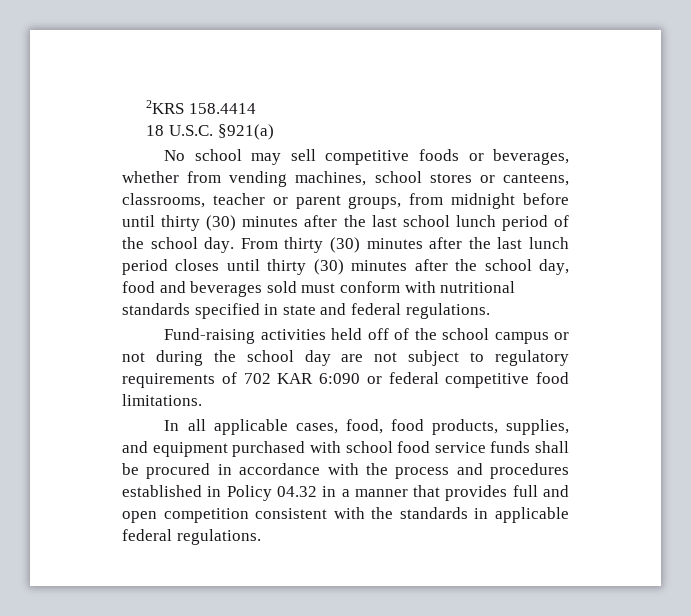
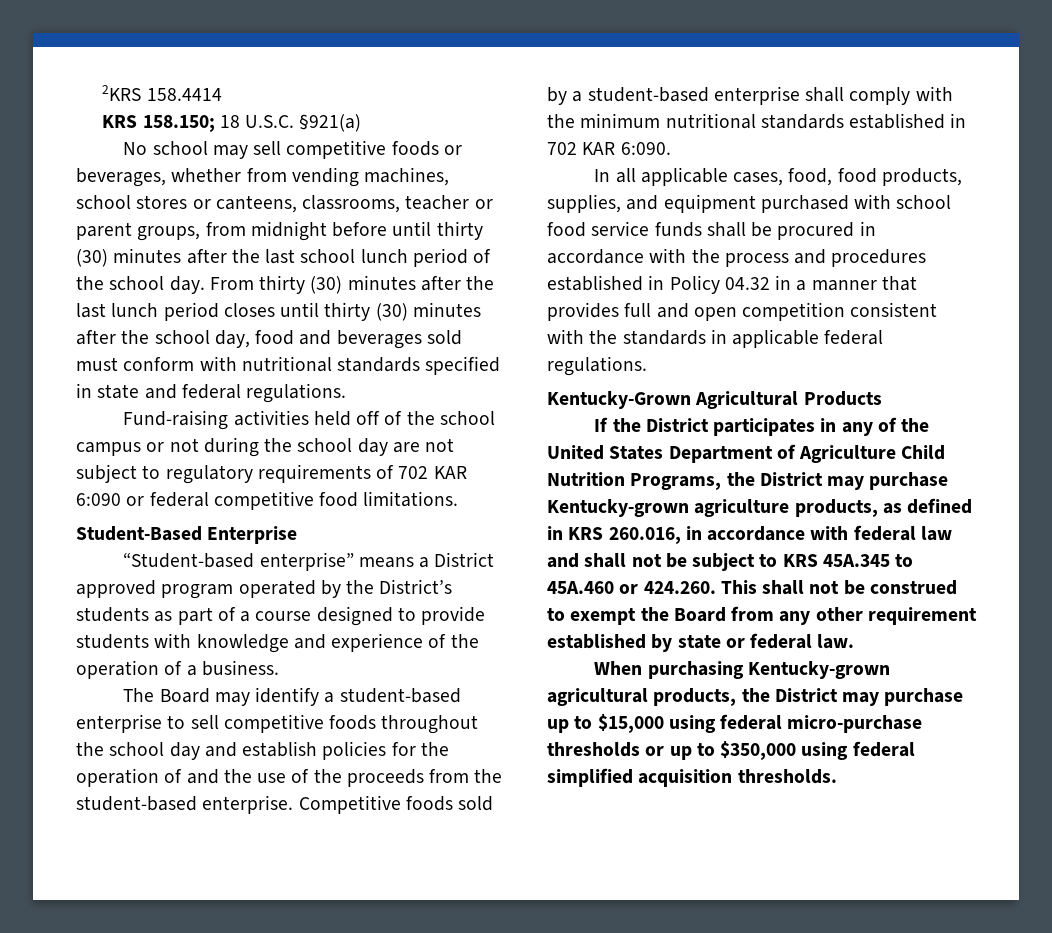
(257, 108) none -> [102,115,215,132] KRS 158.150;
(202, 400) none -> [76,526,298,544] [123,552,495,571] [76,579,453,599] [76,606,486,626] [76,633,479,653] [76,660,279,679] [123,687,461,706] [76,714,479,734] [76,741,449,760] [76,768,503,787] [76,795,494,814] [547,86,953,105] [547,113,967,129] [547,142,671,155] // Student-Based Enterprise // “Student-based enterprise” means a District approved program operated by the District’s students as part of a course designed to provide students with knowledge and experience of the operation of a business. // The Board may identify a student-based enterprise to sell competitive foods throughout the school day and establish policies for the operation of and the use of the proceeds from the student-based enterprise. Competitive foods sold by a student-based enterprise shall comply with the minimum nutritional standards established in 702 KAR 6:090.
(261, 537) none -> [547,391,882,409] [594,417,930,436] [547,444,946,463] [547,472,949,490] [547,498,973,517] [547,525,952,544] [547,553,914,571] [547,580,957,595] [547,606,977,625] [547,633,855,652] [594,661,890,679] [547,688,964,706] [547,714,923,733] [547,741,915,760] [547,768,837,787] // Kentucky-Grown Agricultural Products // If the District participates in any of the United States Department of Agriculture Child Nutrition Programs, the District may purchase Kentucky-grown agriculture products, as defined in KRS 260.016, in accordance with federal law and shall not be subject to KRS 45A.345 to 45A.460 or 424.260. This shall not be construed to exempt the Board from any other requirement established by state or federal law. // When purchasing Kentucky-grown agricultural products, the District may purchase up to $15,000 using federal micro-purchase thresholds or up to $350,000 using federal simplified acquisition thresholds.

